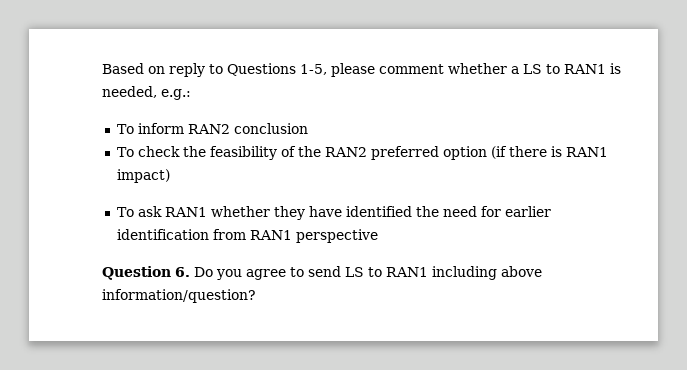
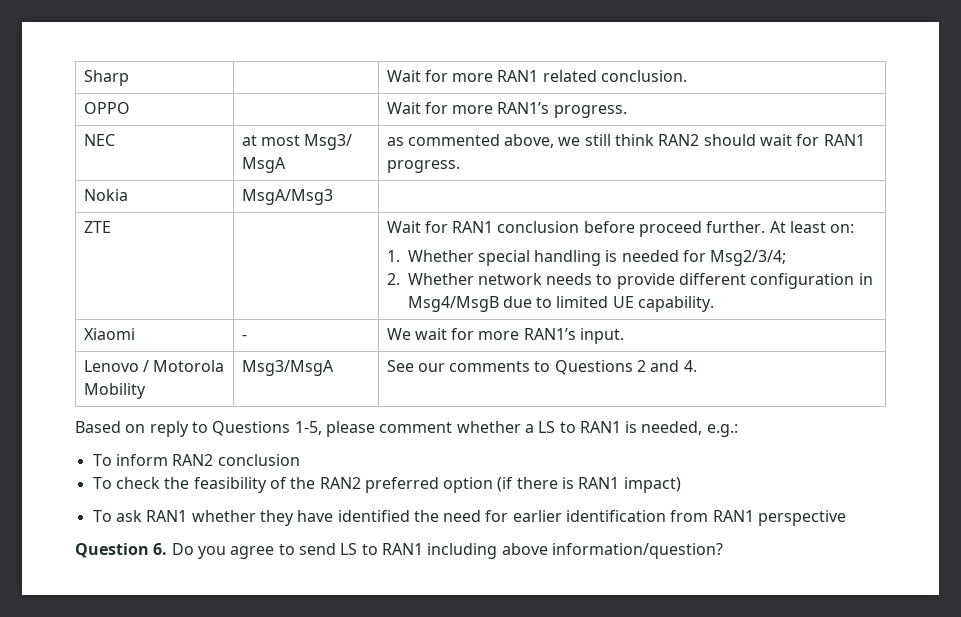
(102, 68) none -> [83,70,129,86] [386,70,688,82] [83,102,130,114] [386,102,627,118] [83,134,115,146] [241,134,353,150] [241,157,286,173] [386,134,865,148] [386,160,460,173] [83,189,128,201] [241,189,333,205] [83,221,111,233] [386,221,855,237] [386,250,787,266] [386,273,873,289] [407,296,715,312] [83,328,135,340] [241,334,247,340] [386,328,625,344] [83,360,225,372] [83,383,146,399] [241,360,334,376] [386,360,697,375] Sharp | | Wait for more RAN1 related conclusion. // OPPO | | Wait for more RAN1’s progress. // NEC | at most Msg3/ MsgA | as commented above, we still think RAN2 should wait for RAN1 progress. // Nokia | MsgA/Msg3 | // ZTE | | Wait for RAN1 conclusion before proceed further. At least on: // 1. Whether special handling is needed for Msg2/3/4; // 2. Whether network needs to provide different configuration in Msg4/MsgB due to limited UE capability. // Xiaomi | - | We wait for more RAN1’s input. // Lenovo / Motorola Mobility | Msg3/MsgA | See our comments to Questions 2 and 4. //

